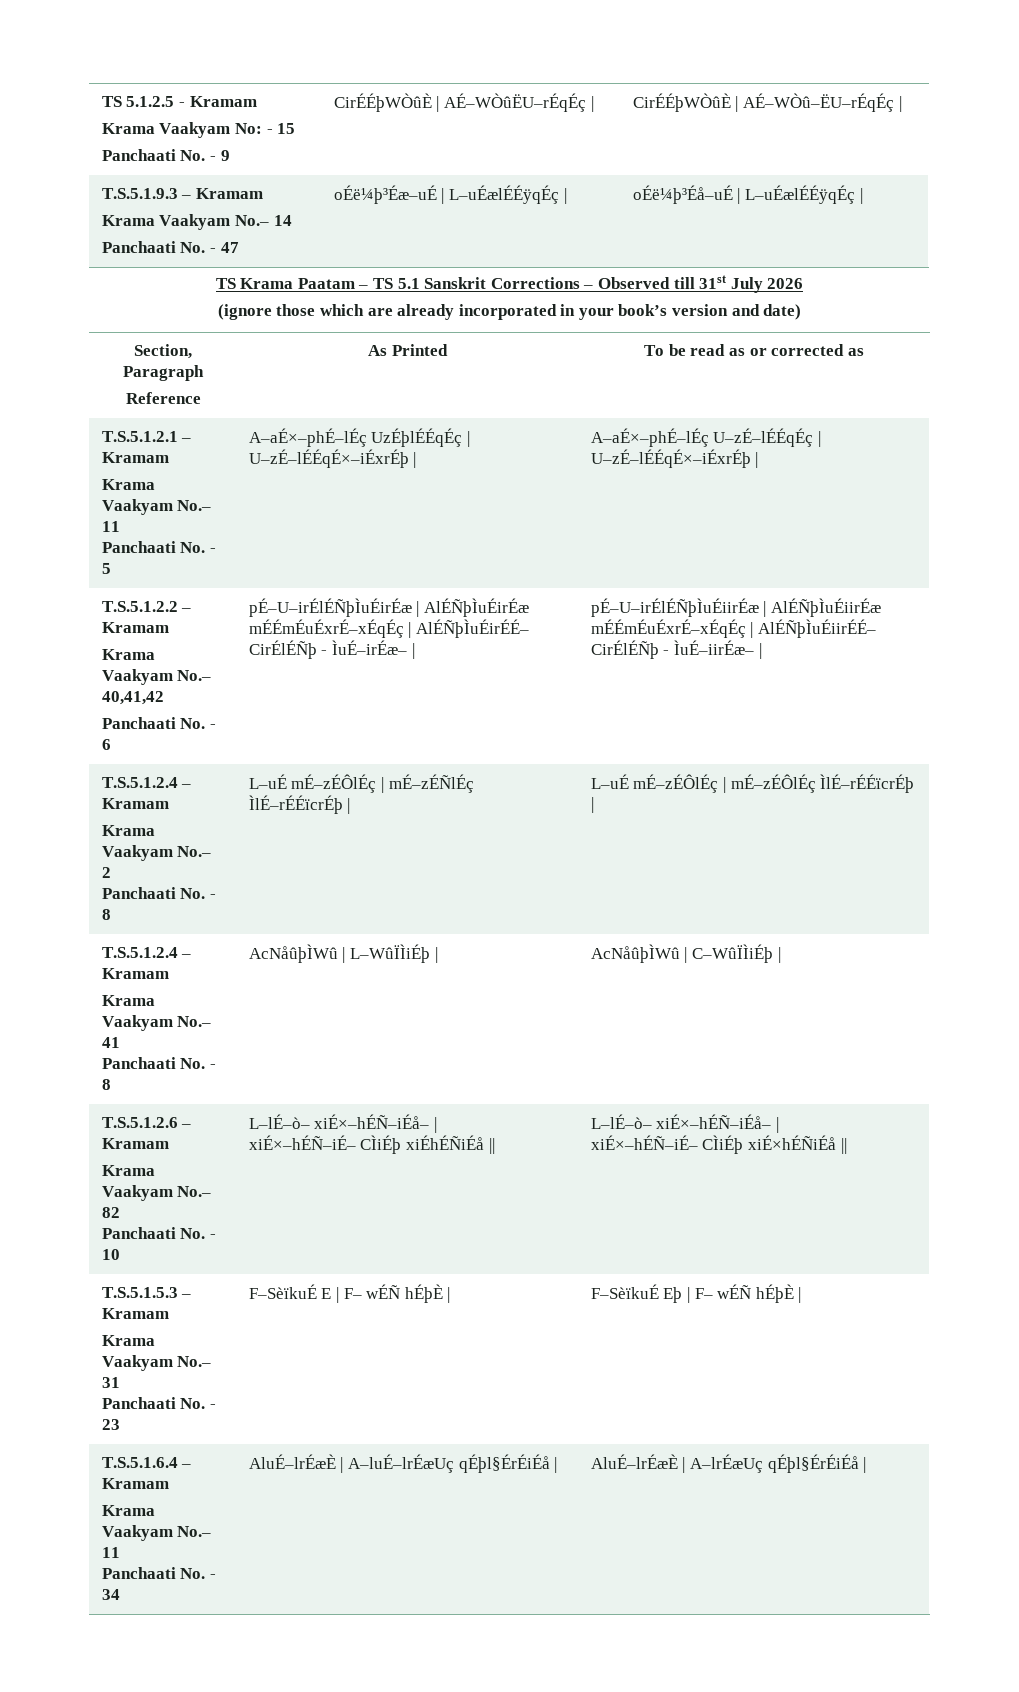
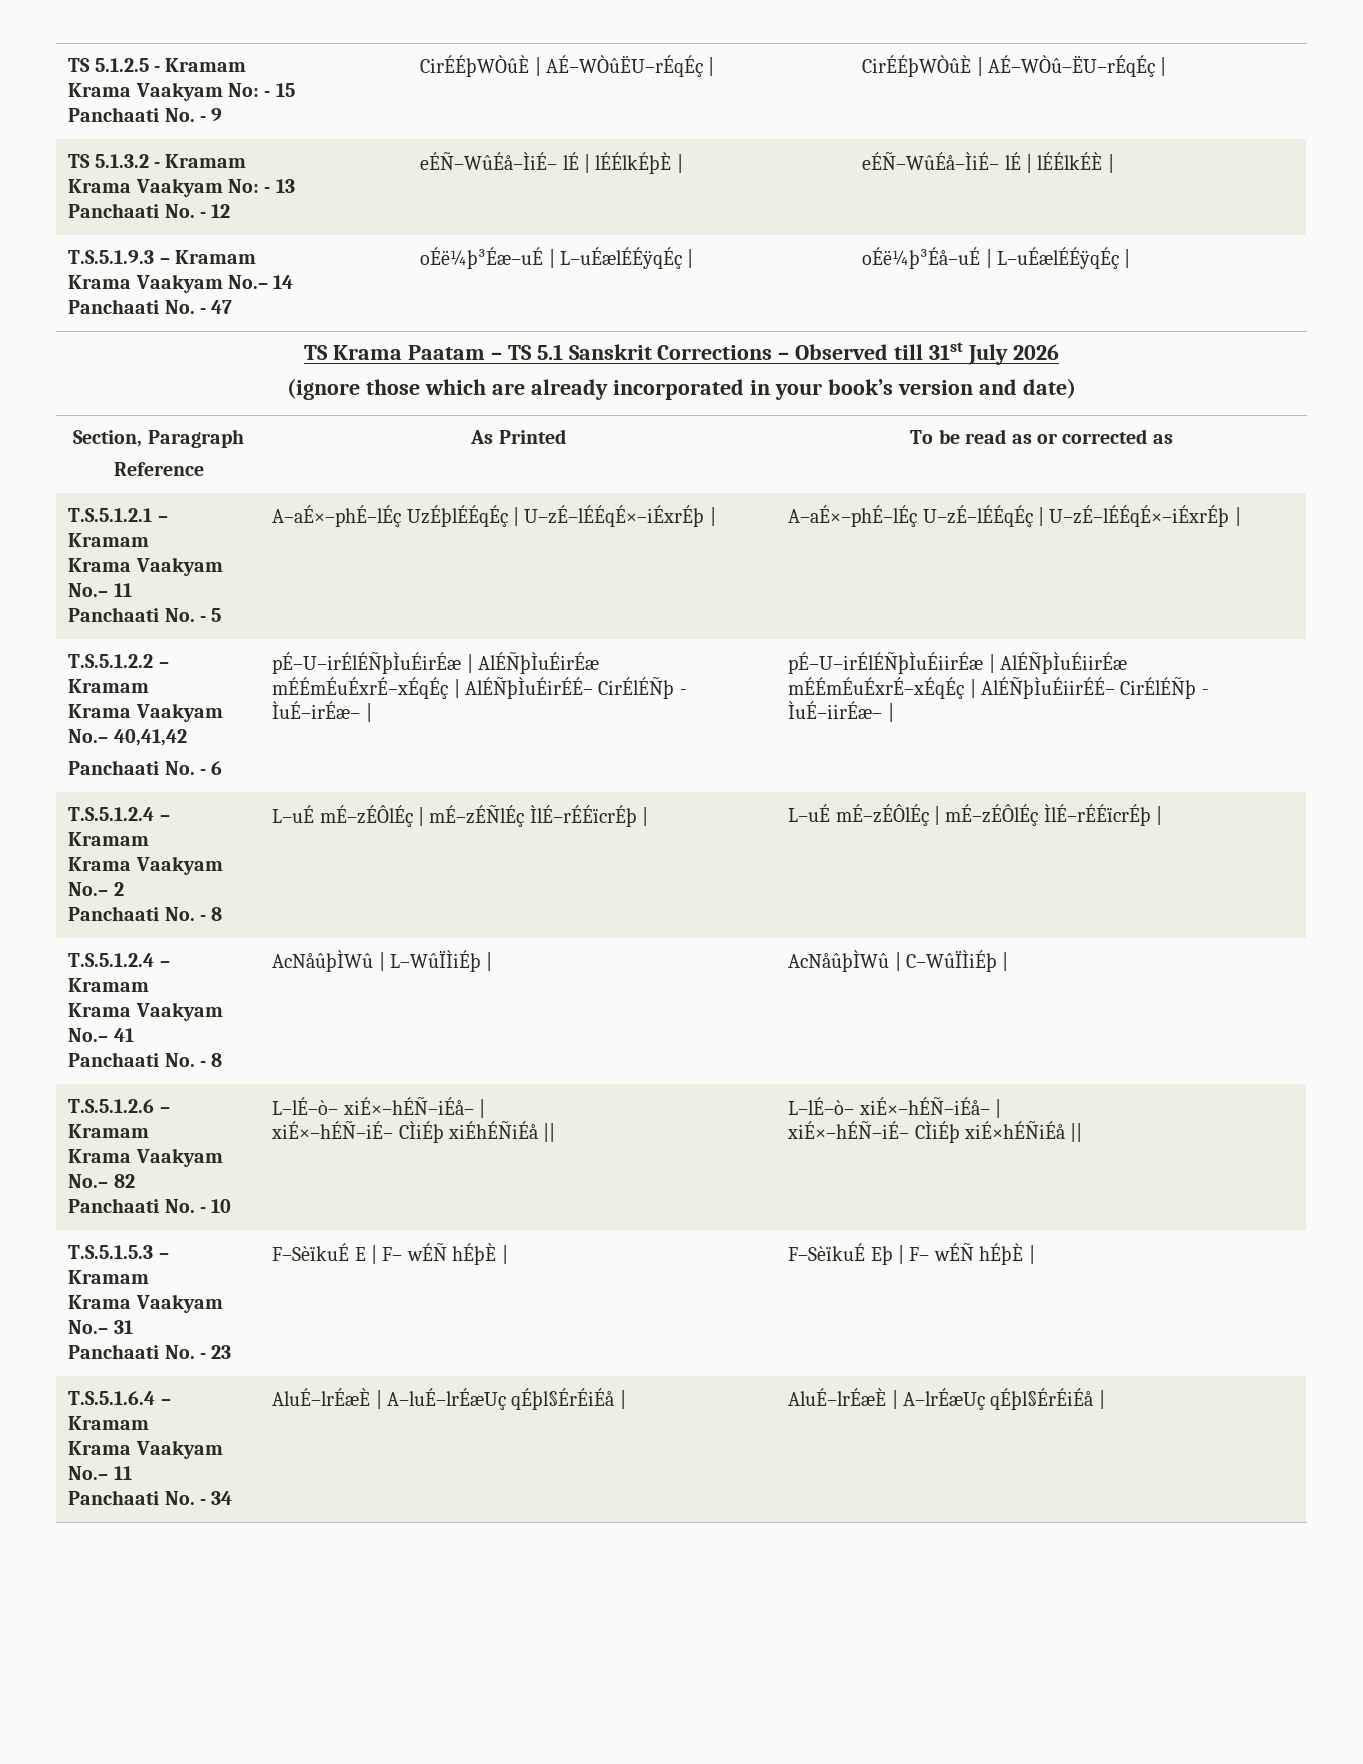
(902, 104) none -> [68,154,247,168] [68,178,295,197] [68,203,231,218] [420,151,683,174] [862,151,1114,173] // TS 5.1.3.2 - Kramam // Krama Vaakyam No: - 13 // Panchaati No. - 12 | eÉÑ–WûÉå–ÌiÉ– lÉ | lÉÉlkÉþÈ | | eÉÑ–WûÉå–ÌiÉ– lÉ | lÉÉlkÉÈ |

